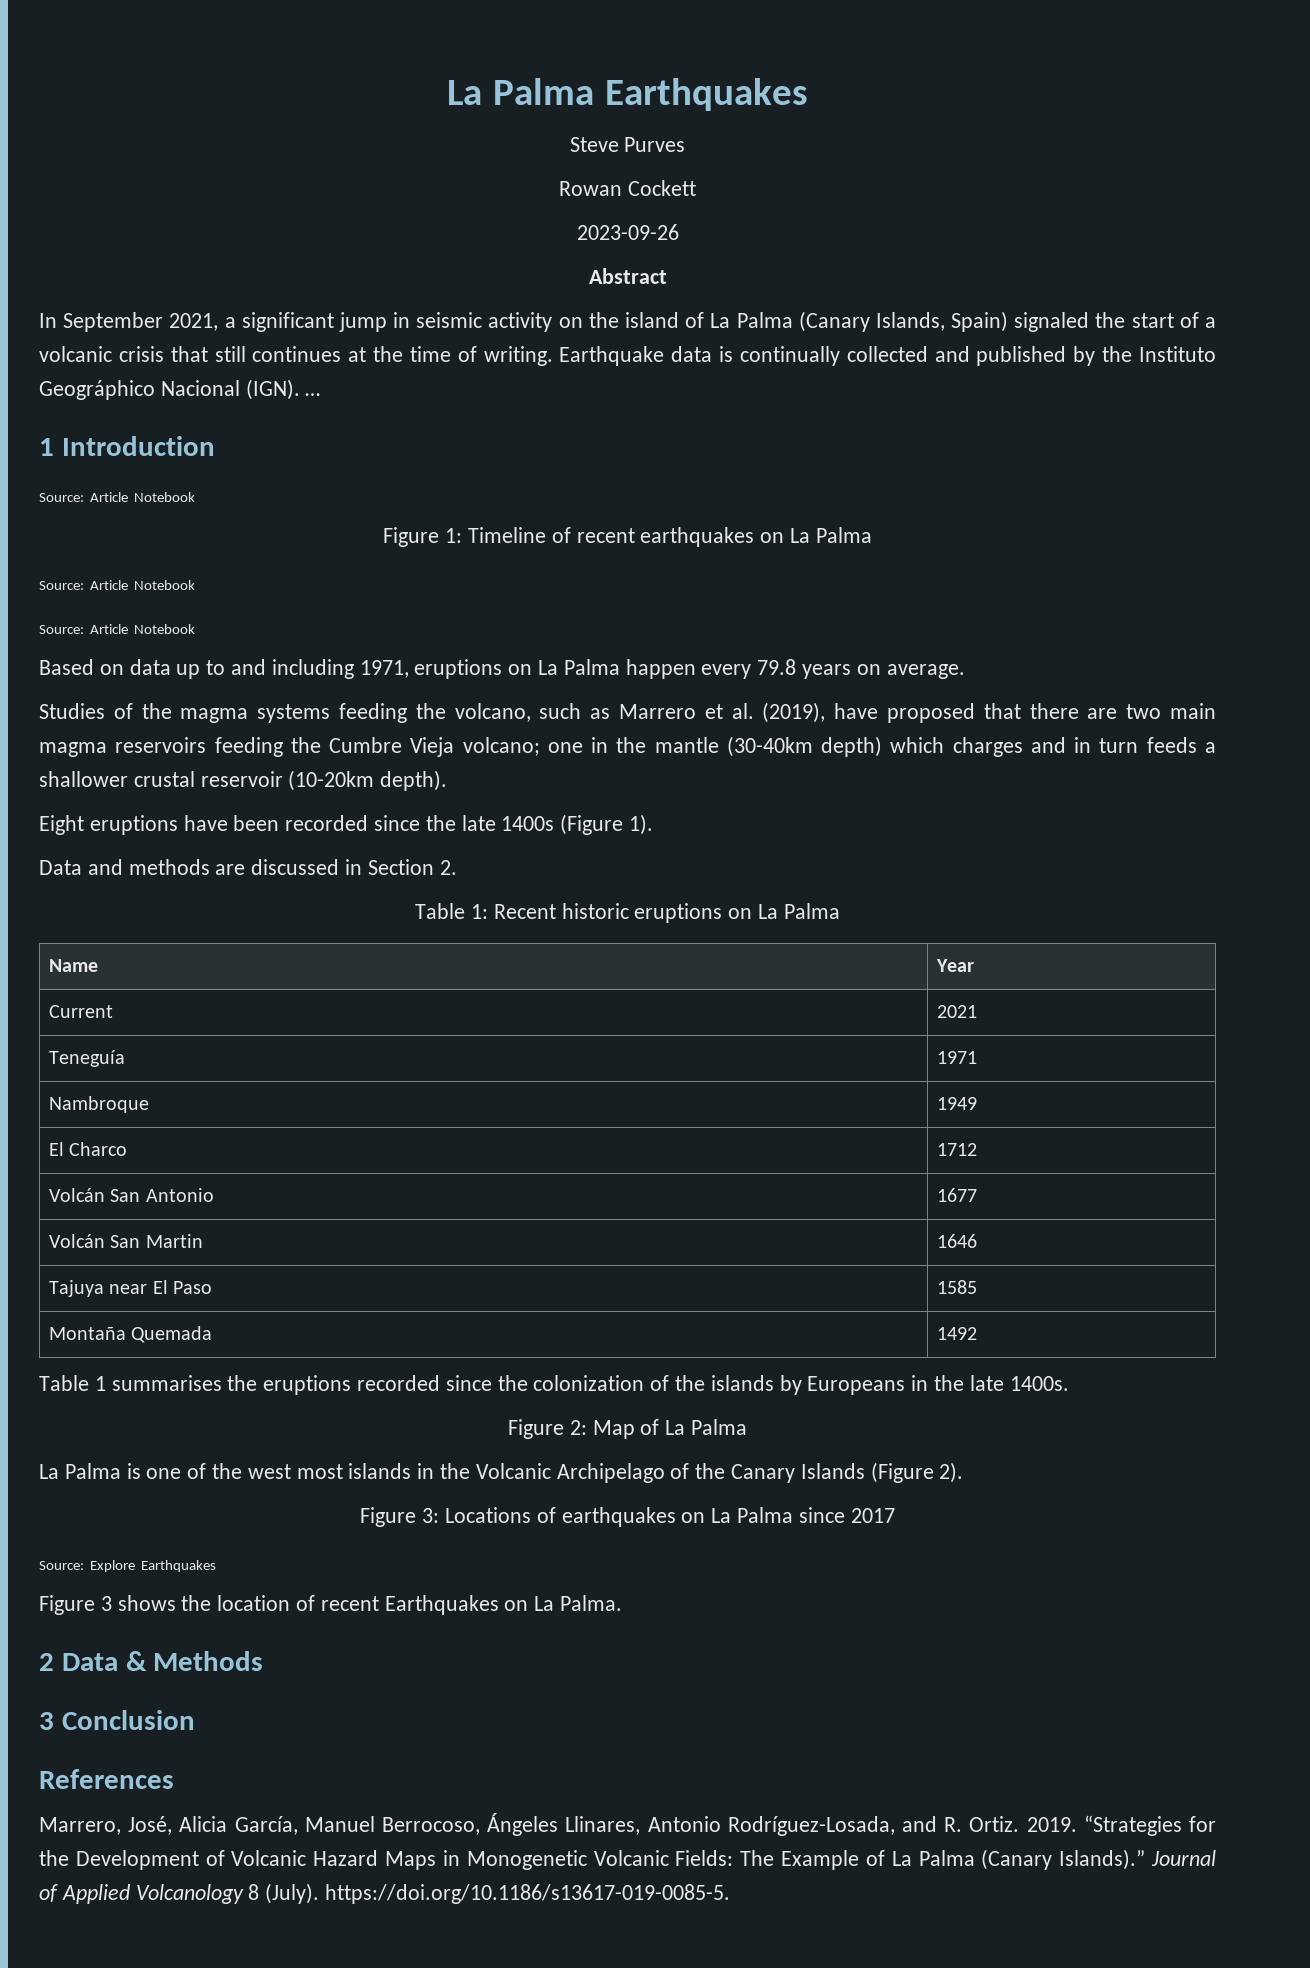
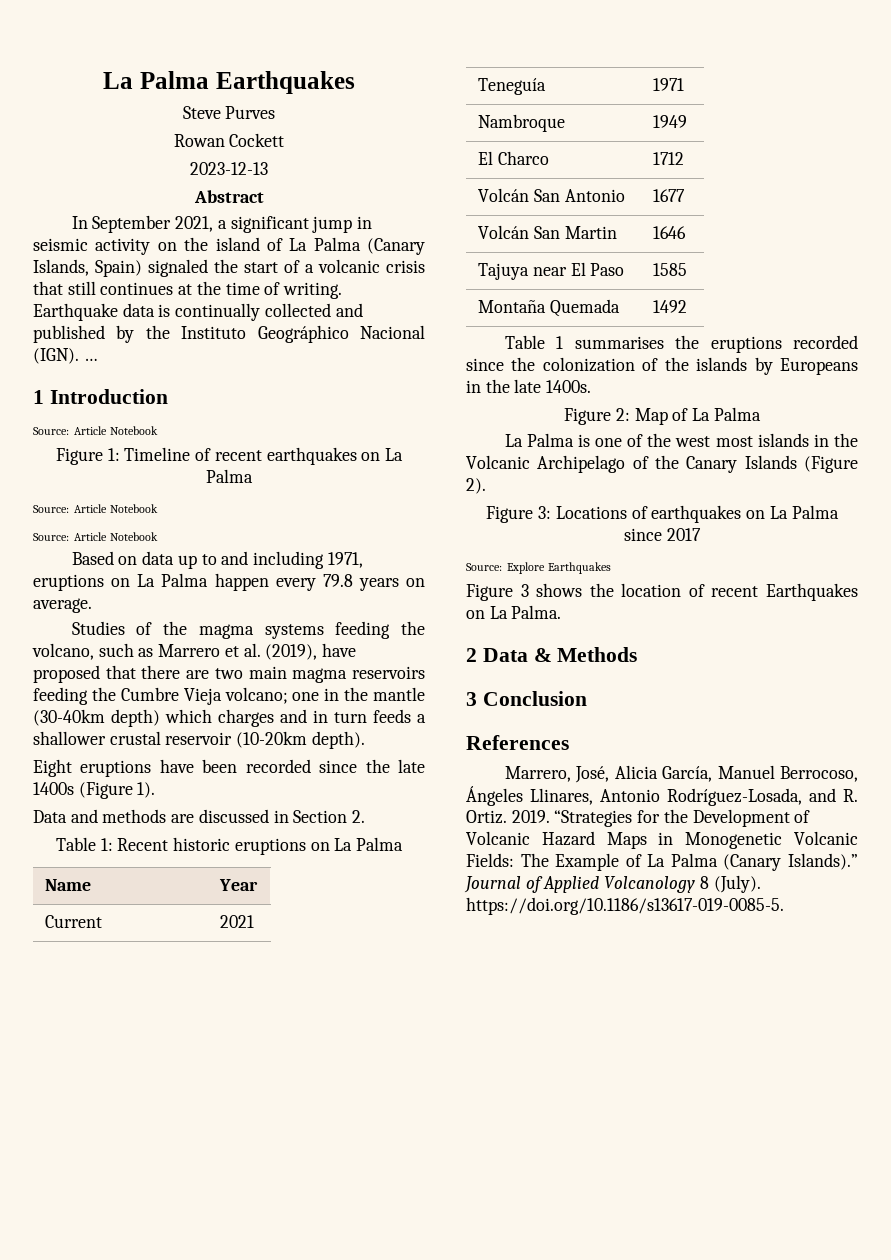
[576,224,679,240] 2023-09-26 -> [190,162,268,175] 2023-12-13

